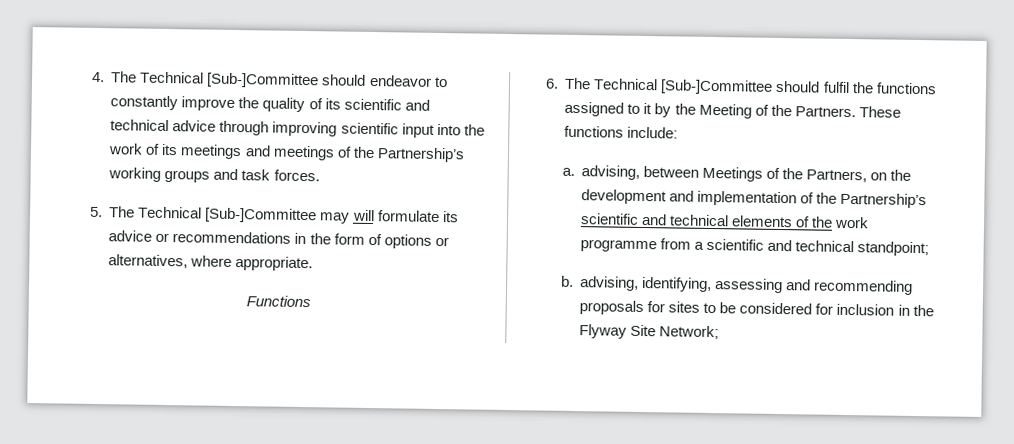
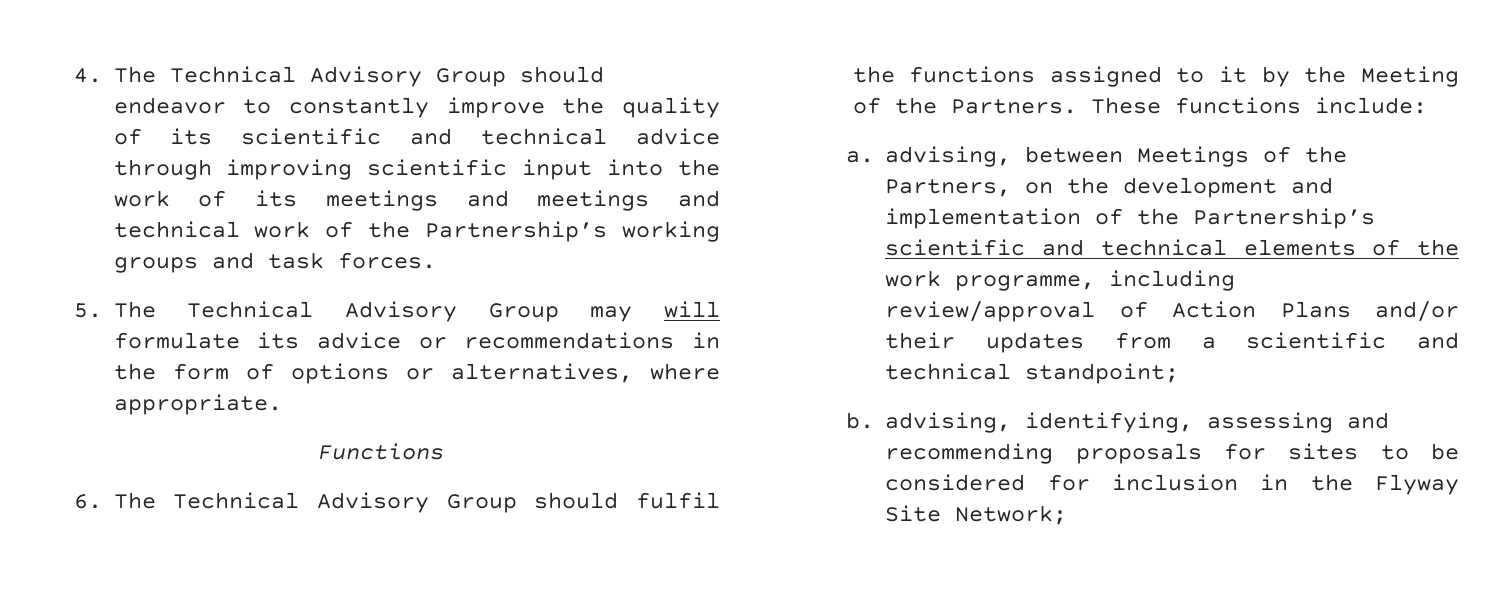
[206,72,320,89] [Sub-]Committee -> [309,66,506,87] Advisory Group
(335, 153) none -> [678,190,720,207] [113,221,311,238] and technical work
[204,207,318,224] [Sub-]Committee -> [344,301,559,322] Advisory Group
[660,79,774,95] [Sub-]Committee -> [316,492,517,513] Advisory Group
[580,239,658,253] programme -> [955,270,1236,291] [885,301,1459,322] [885,332,1085,353] programme, including review/approval of Action Plans and/or their updates

